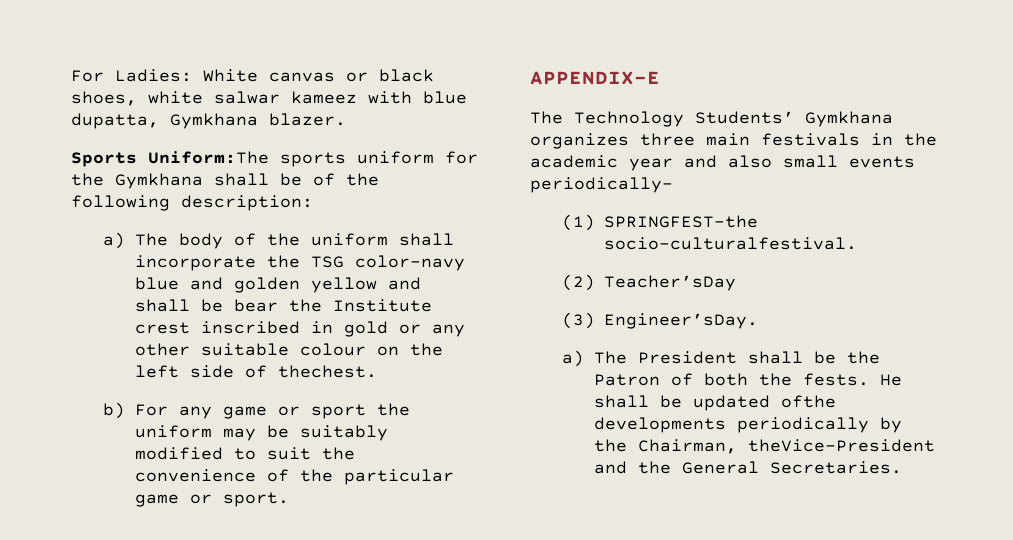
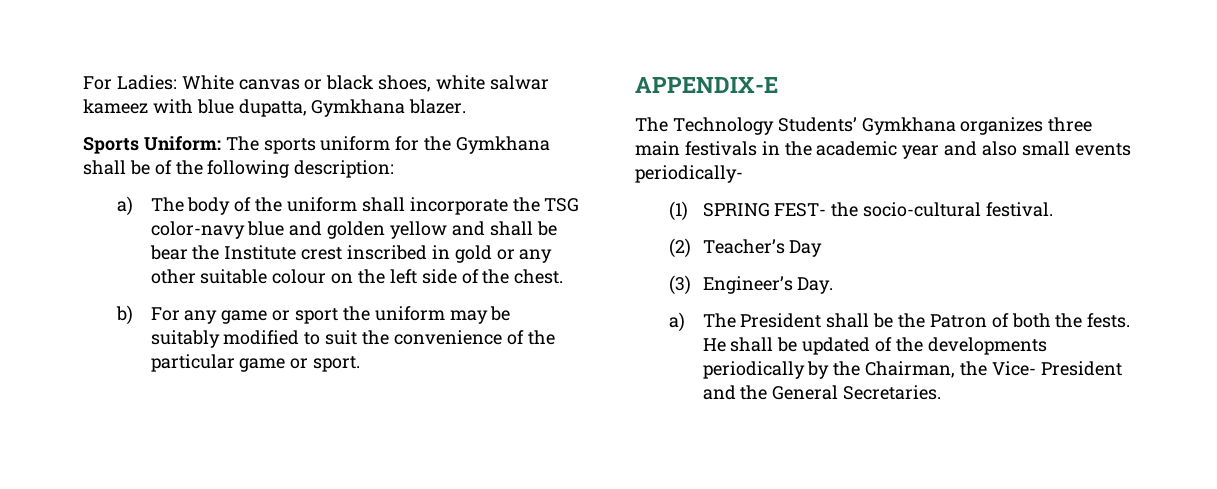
[148,151,269,164] Uniform:The -> [143,136,259,151] Uniform: The
[278,365,378,378] thechest. -> [482,269,564,284] the chest.
[604,215,759,228] [604,237,858,250] SPRINGFEST-the socio-culturalfestival. -> [702,202,1054,217] SPRING FEST- the socio-cultural festival.
[604,275,737,291] Teacher’sDay -> [702,239,823,257] Teacher’s Day
[604,313,759,329] Engineer’sDay. -> [702,276,834,294] Engineer’s Day.
[781,395,837,408] ofthe -> [875,337,923,352] of the
[748,439,936,452] theVice-President -> [960,361,1122,376] the Vice- President

